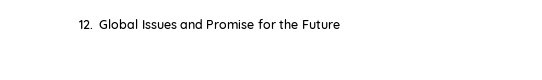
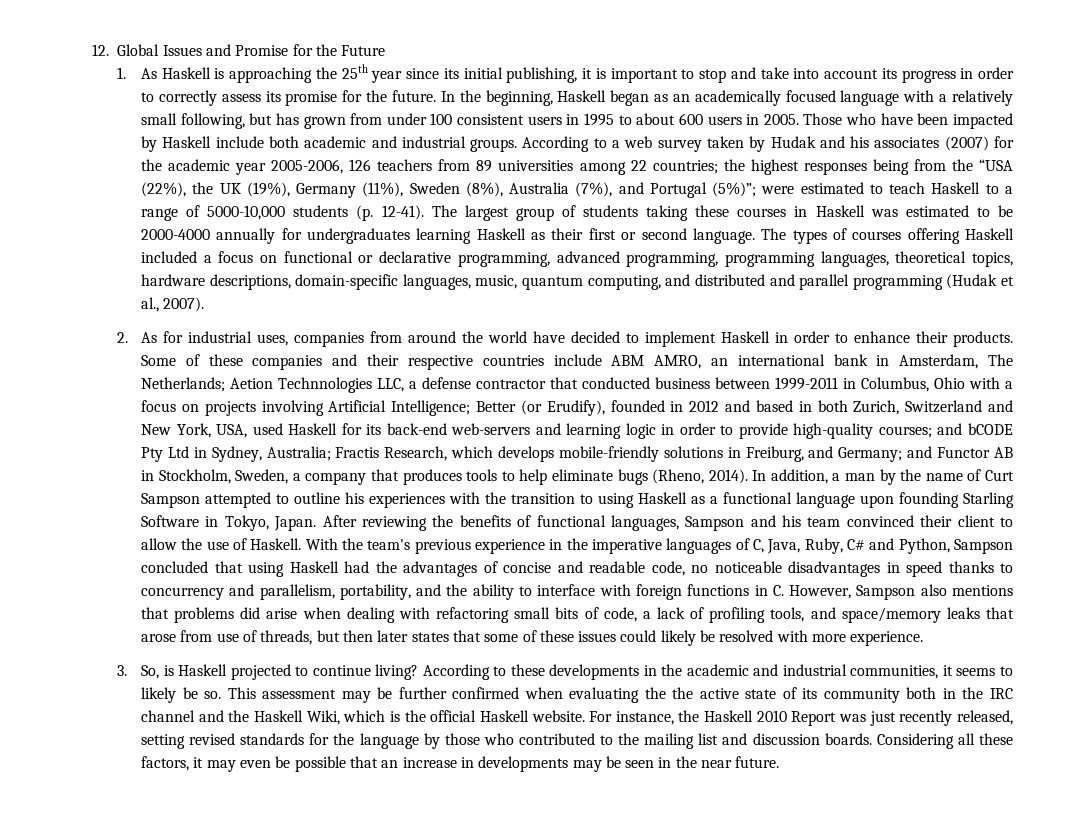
(340, 24) none -> [116,64,1015,83] [141,90,1013,106] [141,113,1014,129] [141,136,1015,152] [141,159,1013,175] [141,182,1013,198] [141,205,1013,221] [141,228,1015,244] [141,251,1013,267] [141,274,1015,290] [141,297,205,312] [116,331,1014,347] [141,354,1014,370] [141,377,1014,393] [141,400,1013,416] [141,423,1013,439] [141,446,1013,462] [141,469,1014,485] [141,492,1014,508] [141,515,1013,531] [141,538,1014,554] [141,561,1013,577] [141,584,1013,600] [141,607,1015,623] [141,630,924,646] [116,664,1013,680] [141,687,1013,703] [141,710,1014,726] [141,733,1013,749] [141,756,780,772] // 1. As Haskell is approaching the 25th year since its initial publishing, it is important to stop and take into account its progress in order to correctly assess its promise for the future. In the beginning, Haskell began as an academically focused language with a relatively small following, but has grown from under 100 consistent users in 1995 to about 600 users in 2005. Those who have been impacted by Haskell include both academic and industrial groups. According to a web survey taken by Hudak and his associates (2007) for the academic year 2005-2006, 126 teachers from 89 universities among 22 countries; the highest responses being from the “USA (22%), the UK (19%), Germany (11%), Sweden (8%), Australia (7%), and Portugal (5%)”; were estimated to teach Haskell to a range of 5000-10,000 students (p. 12-41). The largest group of students taking these courses in Haskell was estimated to be 2000-4000 annually for undergraduates learning Haskell as their first or second language. The types of courses offering Haskell included a focus on functional or declarative programming, advanced programming, programming languages, theoretical topics, hardware descriptions, domain-specific languages, music, quantum computing, and distributed and parallel programming (Hudak et al., 2007). // 2. As for industrial uses, companies from around the world have decided to implement Haskell in order to enhance their products. Some of these companies and their respective countries include ABM AMRO, an international bank in Amsterdam, The Netherlands; Aetion Technnologies LLC, a defense contractor that conducted business between 1999-2011 in Columbus, Ohio with a focus on projects involving Artificial Intelligence; Better (or Erudify), founded in 2012 and based in both Zurich, Switzerland and New York, USA, used Haskell for its back-end web-servers and learning logic in order to provide high-quality courses; and bCODE Pty Ltd in Sydney, Australia; Fractis Research, which develops mobile-friendly solutions in Freiburg, and Germany; and Functor AB in Stockholm, Sweden, a company that produces tools to help eliminate bugs (Rheno, 2014). In addition, a man by the name of Curt Sampson attempted to outline his experiences with the transition to using Haskell as a functional language upon founding Starling Software in Tokyo, Japan. After reviewing the benefits of functional languages, Sampson and his team convinced their client to allow the use of Haskell. With the team's previous experience in the imperative languages of C, Java, Ruby, C# and Python, Sampson concluded that using Haskell had the advantages of concise and readable code, no noticeable disadvantages in speed thanks to concurrency and parallelism, portability, and the ability to interface with foreign functions in C. However, Sampson also mentions that problems did arise when dealing with refactoring small bits of code, a lack of profiling tools, and space/memory leaks that arose from use of threads, but then later states that some of these issues could likely be resolved with more experience. // 3. So, is Haskell projected to continue living? According to these developments in the academic and industrial communities, it seems to likely be so. This assessment may be further confirmed when evaluating the the active state of its community both in the IRC channel and the Haskell Wiki, which is the official Haskell website. For instance, the Haskell 2010 Report was just recently released, setting revised standards for the language by those who contributed to the mailing list and discussion boards. Considering all these factors, it may even be possible that an increase in developments may be seen in the near future.

